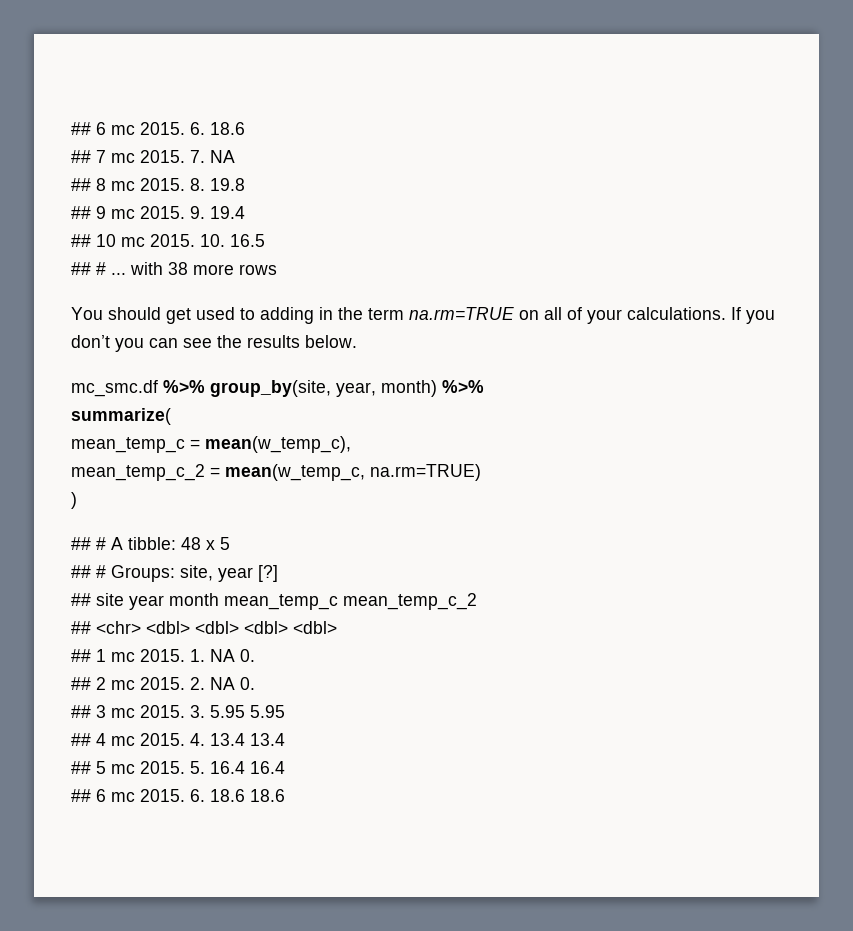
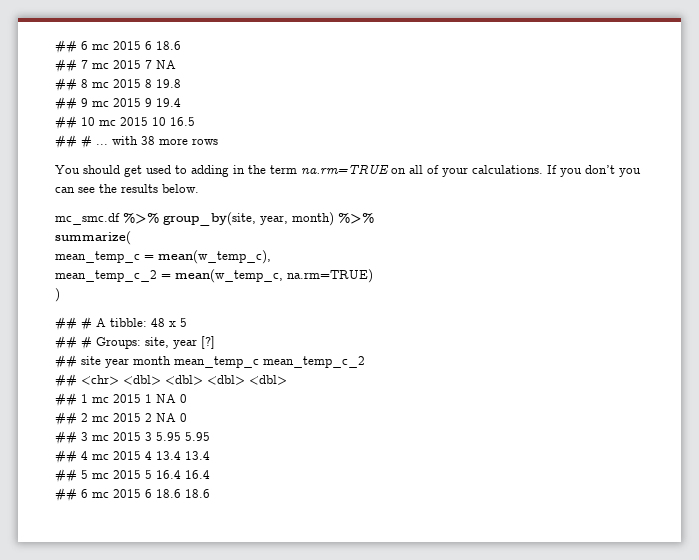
[71,122,205,135] ## 6 mc 2015. 6. -> [55,40,152,54] ## 6 mc 2015 6
[140,150,205,163] 2015. 7. -> [113,60,152,69] 2015 7
[140,178,205,191] 2015. 8. -> [113,79,152,88] 2015 8
[140,206,205,219] 2015. 9. -> [113,98,152,107] 2015 9
[150,234,225,247] 2015. 10. -> [120,117,166,126] 2015 10
[140,649,255,662] 2015. 1. NA 0. -> [113,394,187,403] 2015 1 NA 0
[140,677,255,690] 2015. 2. NA 0. -> [113,413,187,422] 2015 2 NA 0
[140,705,205,718] 2015. 3. -> [113,432,152,441] 2015 3
[140,733,205,746] 2015. 4. -> [113,451,152,460] 2015 4
[140,761,205,774] 2015. 5. -> [113,470,152,479] 2015 5
[140,789,205,802] 2015. 6. -> [113,489,152,498] 2015 6

